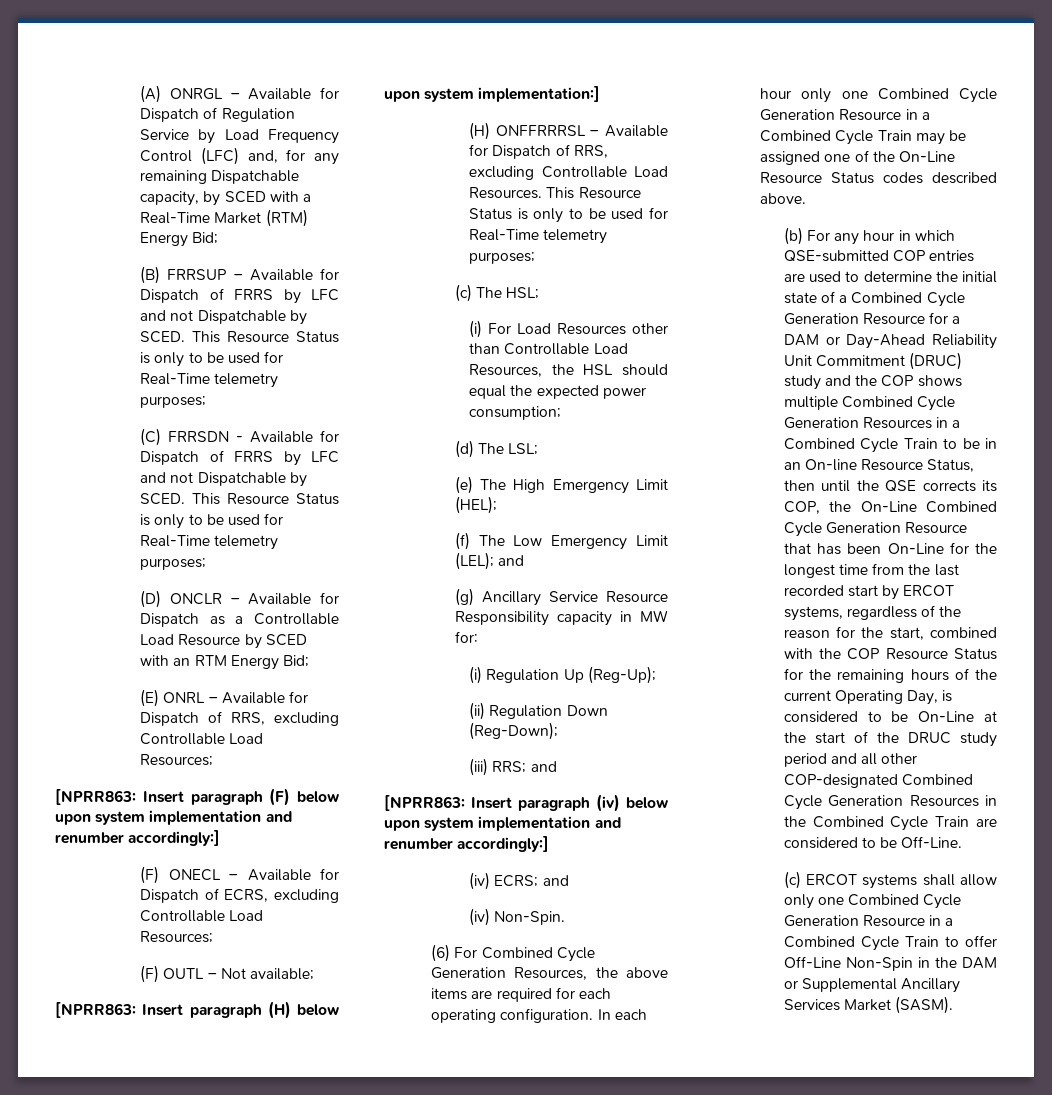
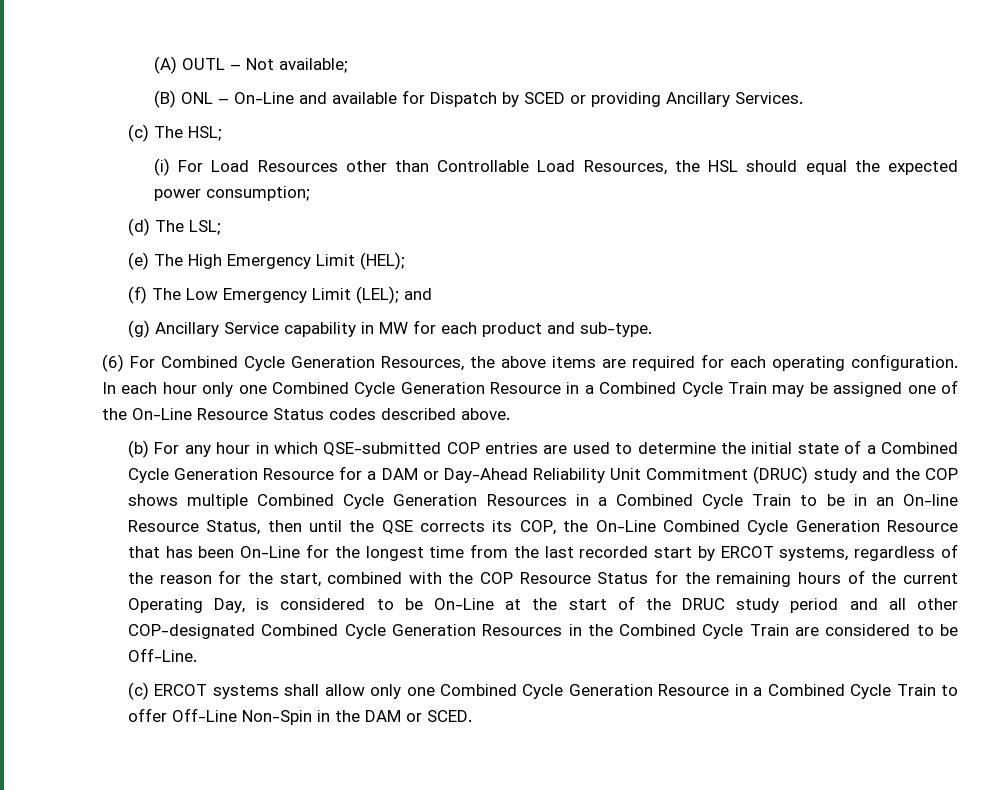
[169,87,339,100] [140,107,295,122] [140,129,339,144] [140,147,339,165] [140,170,300,184] [140,191,311,206] [140,209,308,227] [140,232,219,247] [140,266,339,284] [140,288,339,304] [140,310,307,325] [140,331,339,343] [140,351,284,367] [140,373,279,388] [140,396,207,408] [140,428,339,446] [140,450,339,466] [140,472,307,487] [140,493,339,505] [140,513,284,529] [140,535,279,550] [140,558,207,570] [140,590,339,608] [140,613,339,627] [140,634,307,649] [140,655,309,670] [140,689,308,707] [140,711,339,726] [140,733,264,745] [140,754,214,766] [55,788,339,806] [55,810,292,825] [55,830,221,846] [140,866,339,884] [140,888,339,903] [140,910,264,922] [140,931,214,943] [140,965,314,983] [55,1001,339,1019] [384,86,601,102] [469,122,668,140] [469,144,608,159] [469,166,668,180] [469,187,641,199] [469,207,668,223] [469,229,608,244] [469,252,536,264] ONRGL – Available for Dispatch of Regulation Service by Load Frequency Control (LFC) and, for any remaining Dispatchable capacity, by SCED with a Real-Time Market (RTM) Energy Bid; // (B) FRRSUP – Available for Dispatch of FRRS by LFC and not Dispatchable by SCED. This Resource Status is only to be used for Real-Time telemetry purposes; // (C) FRRSDN - Available for Dispatch of FRRS by LFC and not Dispatchable by SCED. This Resource Status is only to be used for Real-Time telemetry purposes; // (D) ONCLR – Available for Dispatch as a Controllable Load Resource by SCED with an RTM Energy Bid; // (E) ONRL – Available for Dispatch of RRS, excluding Controllable Load Resources; // [NPRR863: Insert paragraph (F) below upon system implementation and renumber accordingly:] // (F) ONECL – Available for Dispatch of ECRS, excluding Controllable Load Resources; // (F) OUTL – Not available; // [NPRR863: Insert paragraph (H) below upon system implementation:] // (H) ONFFRRRSL – Available for Dispatch of RRS, excluding Controllable Load Resources. This Resource Status is only to be used for Real-Time telemetry purposes; -> [181,58,348,73] [153,90,803,108] OUTL – Not available; // (B) ONL – On-Line and available for Dispatch by SCED or providing Ancillary Services.
[606,591,668,603] [454,610,668,626] [454,631,478,643] [469,666,656,684] [469,702,608,720] [469,722,559,740] [469,758,557,776] [384,794,668,812] [384,816,621,831] [384,836,550,852] [469,872,569,890] [469,908,566,926] Resource Responsibility capacity in MW for: // (i) Regulation Up (Reg-Up); // (ii) Regulation Down (Reg-Down); // (iii) RRS; and // [NPRR863: Insert paragraph (iv) below upon system implementation and renumber accordingly:] // (iv) ECRS; and // (iv) Non-Spin. -> [283,320,652,337] capability in MW for each product and sub-type.
[801,978,961,993] [783,996,954,1014] Supplemental Ancillary Services Market (SASM). -> [426,710,472,722] SCED.

